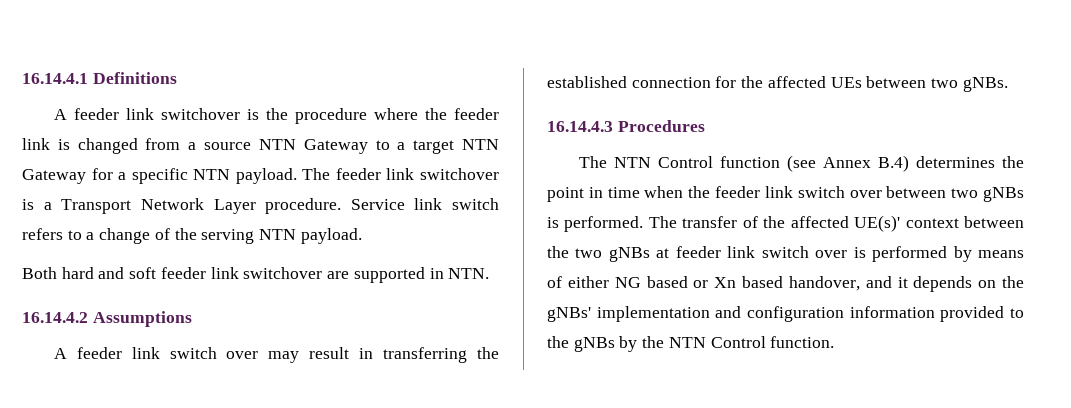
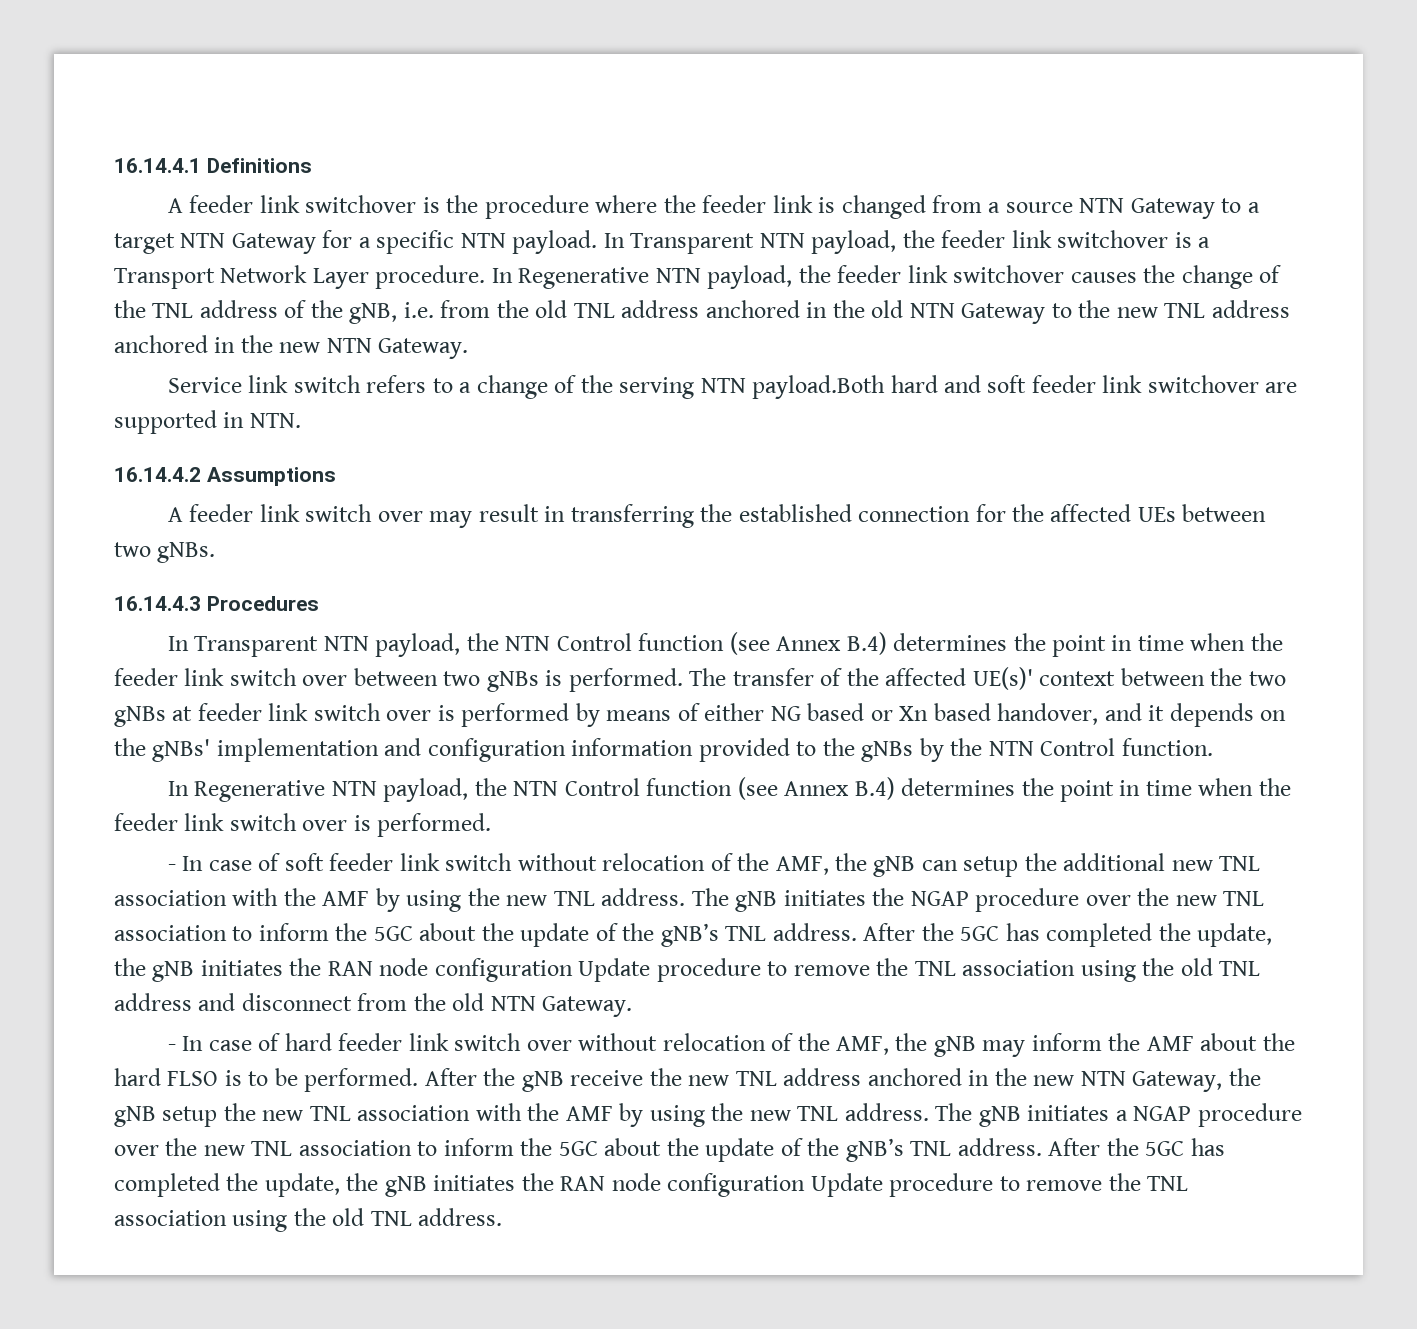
[302,168,331,180] The -> [603,230,935,254] In Transparent NTN payload, the
(342, 206) none -> [491,265,1282,289] [114,300,1290,324] [114,335,469,359] In Regenerative NTN payload, the feeder link switchover causes the change of the TNL address of the gNB, i.e. from the old TNL address anchored in the old NTN Gateway to the new TNL address anchored in the new NTN Gateway. //
[300,228,362,244] [22,267,57,279] payload. // Both -> [752,375,886,399] payload.Both
[578,156,607,168] The -> [167,633,499,657] In Transparent NTN payload, the
(835, 342) none -> [167,777,1291,802] [114,813,492,837] [167,853,1261,877] [114,888,1265,912] [114,923,1273,947] [114,958,1261,982] [114,993,633,1017] [167,1033,1295,1057] [114,1068,1261,1092] [114,1103,1302,1127] [114,1138,1225,1162] [114,1173,1189,1197] [114,1208,503,1232] // In Regenerative NTN payload, the NTN Control function (see Annex B.4) determines the point in time when the feeder link switch over is performed. // - In case of soft feeder link switch without relocation of the AMF, the gNB can setup the additional new TNL association with the AMF by using the new TNL address. The gNB initiates the NGAP procedure over the new TNL association to inform the 5GC about the update of the gNB’s TNL address. After the 5GC has completed the update, the gNB initiates the RAN node configuration Update procedure to remove the TNL association using the old TNL address and disconnect from the old NTN Gateway. // - In case of hard feeder link switch over without relocation of the AMF, the gNB may inform the AMF about the hard FLSO is to be performed. After the gNB receive the new TNL address anchored in the new NTN Gateway, the gNB setup the new TNL association with the AMF by using the new TNL address. The gNB initiates a NGAP procedure over the new TNL association to inform the 5GC about the update of the gNB’s TNL address. After the 5GC has completed the update, the gNB initiates the RAN node configuration Update procedure to remove the TNL association using the old TNL address.

